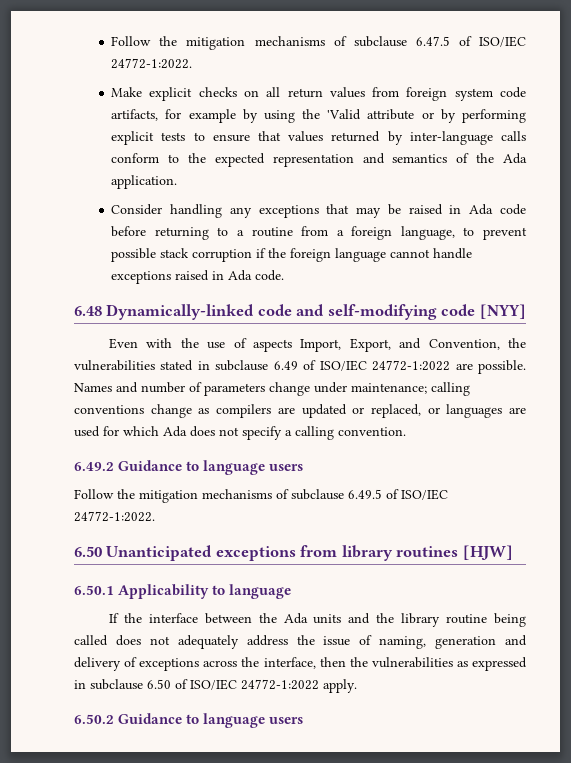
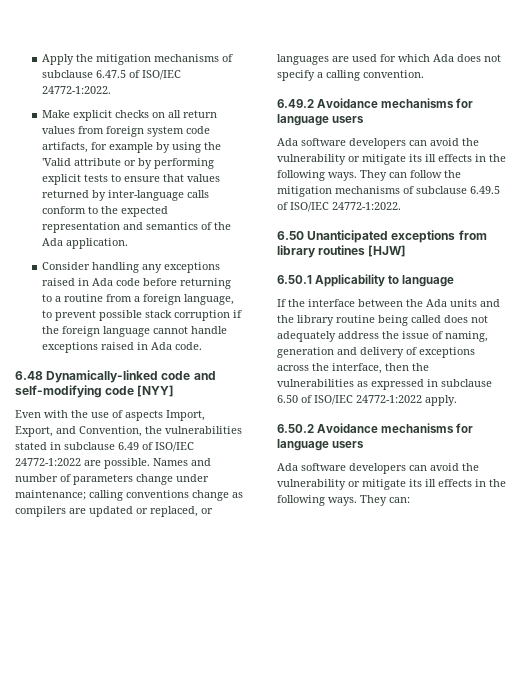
[111,36,152,46] Follow -> [42,54,75,65] Apply
[326,204,401,218] that may be -> (221, 267) none
[118,460,304,475] [74,489,114,499] Guidance to language users // Follow -> [317,98,474,108] [277,114,365,126] [277,138,479,149] [277,154,506,165] [277,170,442,181] Avoidance mechanisms for language users // Ada software developers can avoid the vulnerability or mitigate its ill effects in the following ways. They can follow
[118,713,304,728] Guidance to language users -> [317,423,474,433] [277,439,365,451] [277,463,479,474] [277,479,506,490] [277,495,410,506] Avoidance mechanisms for language users // Ada software developers can avoid the vulnerability or mitigate its ill effects in the following ways. They can:

